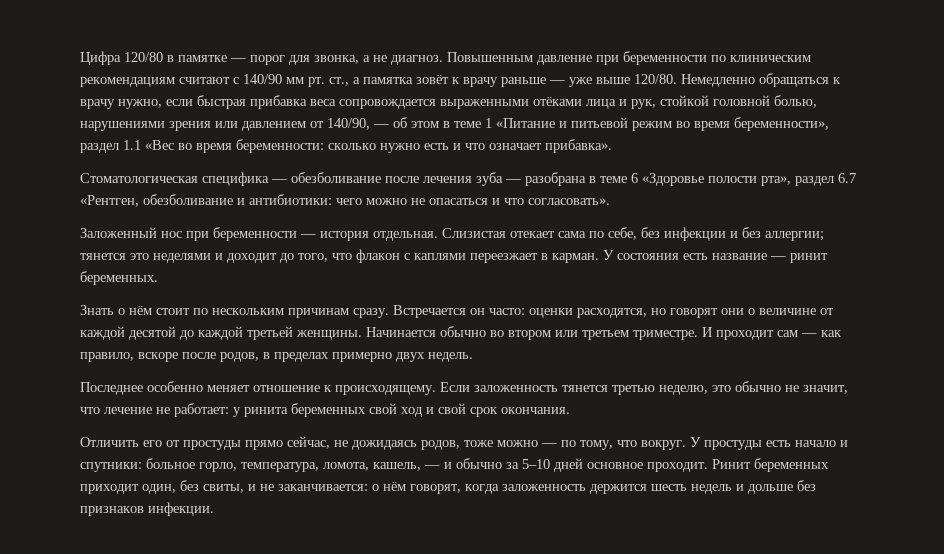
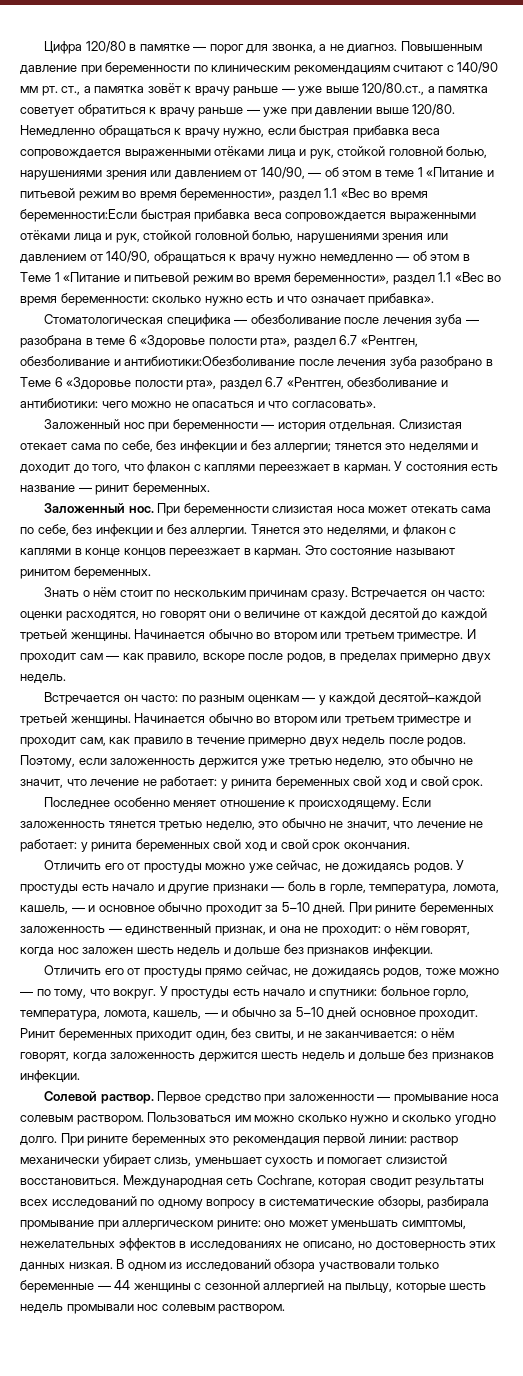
(630, 80) none -> [362,83,489,95] [20,104,409,117] 120/80.ст., а памятка советует обратиться к врачу раньше — уже при давлении выше
(232, 148) none -> [20,209,476,222] [20,230,448,243] [20,251,470,264] [20,272,502,285] [20,296,57,306] беременности:Если быстрая прибавка веса сопровождается выраженными отёками лица и рук, стойкой головной болью, нарушениями зрения или давлением от 140/90, обращаться к врачу нужно немедленно — об этом в Теме 1 «Питание и питьевой режим во время беременности», раздел 1.1 «Вес во время
(245, 201) none -> [124,356,493,369] [20,377,448,390] антибиотики:Обезболивание после лечения зуба разобрано в Теме 6 «Здоровье полости рта», раздел 6.7 «Рентген, обезболивание и
(158, 278) none -> [44,503,492,516] [20,524,457,537] [20,545,455,558] [20,566,151,579] // Заложенный нос. При беременности слизистая носа может отекать сама по себе, без инфекции и без аллергии. Тянется это неделями, и флакон с каплями в конце концов переезжает в карман. Это состояние называют ринитом беременных.
(473, 357) none -> [44,692,481,705] [20,713,471,726] [20,737,467,747] [20,755,473,768] [20,776,484,789] // Встречается он часто: по разным оценкам — у каждой десятой–каждой третьей женщины. Начинается обычно во втором или третьем триместре и проходит сам, как правило в течение примерно двух недель после родов. Поэтому, если заложенность держится уже третью неделю, это обычно не значит, что лечение не работает: у ринита беременных свой ход и свой срок.
(570, 410) none -> [44,860,465,873] [20,881,499,894] [20,902,494,915] [20,923,471,936] [20,944,433,957] // Отличить его от простуды можно уже сейчас, не дожидаясь родов. У простуды есть начало и другие признаки — боль в горле, температура, ломота, кашель, — и основное обычно проходит за 5–10 дней. При рините беременных заложенность — единственный признак, и она не проходит: о нём говорят, когда нос заложен шесть недель и дольше без признаков инфекции.
(214, 509) none -> [44,1091,500,1104] [20,1112,496,1125] [20,1133,459,1146] [20,1154,447,1167] [20,1175,485,1188] [20,1196,490,1209] [20,1220,466,1230] [20,1238,497,1251] [20,1259,440,1272] [20,1280,487,1293] [20,1304,286,1314] // Солевой раствор. Первое средство при заложенности — промывание носа солевым раствором. Пользоваться им можно сколько нужно и сколько угодно долго. При рините беременных это рекомендация первой линии: раствор механически убирает слизь, уменьшает сухость и помогает слизистой восстановиться. Международная сеть Cochrane, которая сводит результаты всех исследований по одному вопросу в систематические обзоры, разбирала промывание при аллергическом рините: оно может уменьшать симптомы, нежелательных эффектов в исследованиях не описано, но достоверность этих данных низкая. В одном из исследований обзора участвовали только беременные — 44 женщины с сезонной аллергией на пыльцу, которые шесть недель промывали нос солевым раствором.

